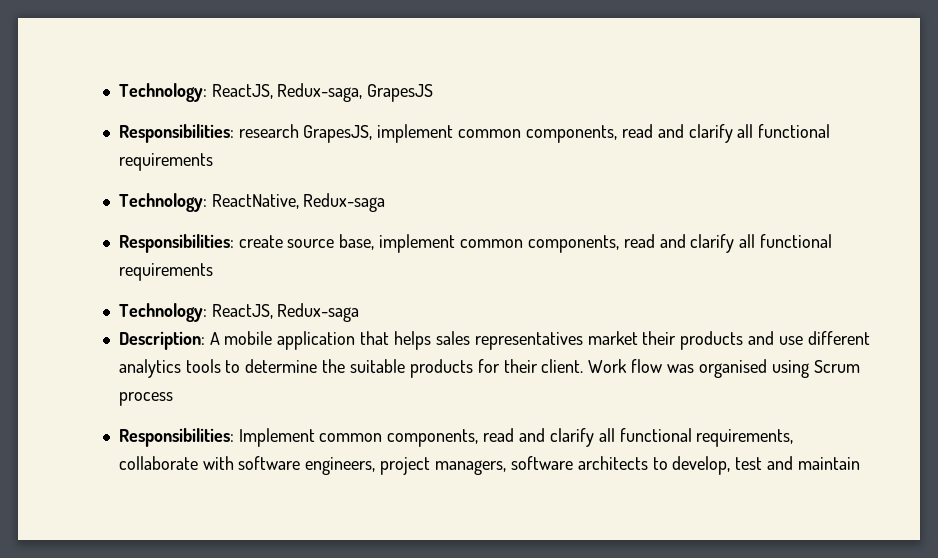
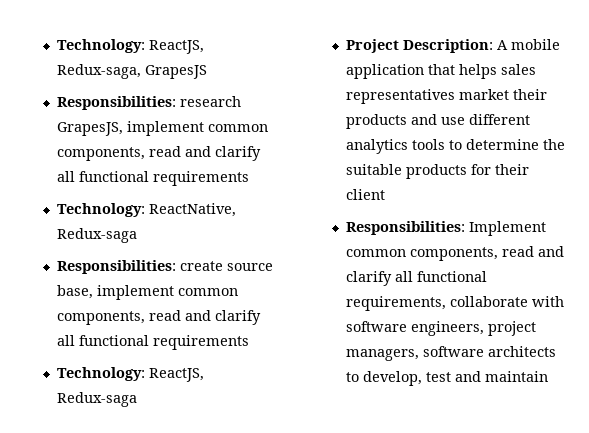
(360, 312) none -> [346,39,400,53] Project
[541,359,860,378] [118,392,173,406] client. Work flow was organised using Scrum process -> [346,189,386,200] client

